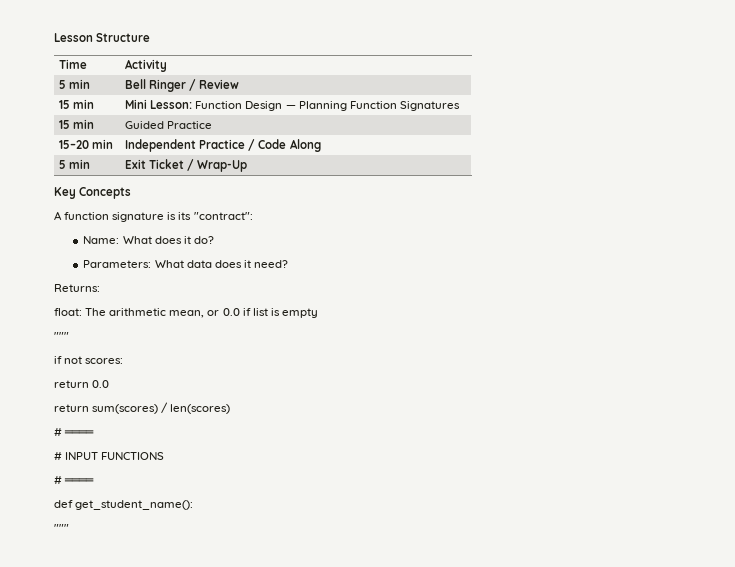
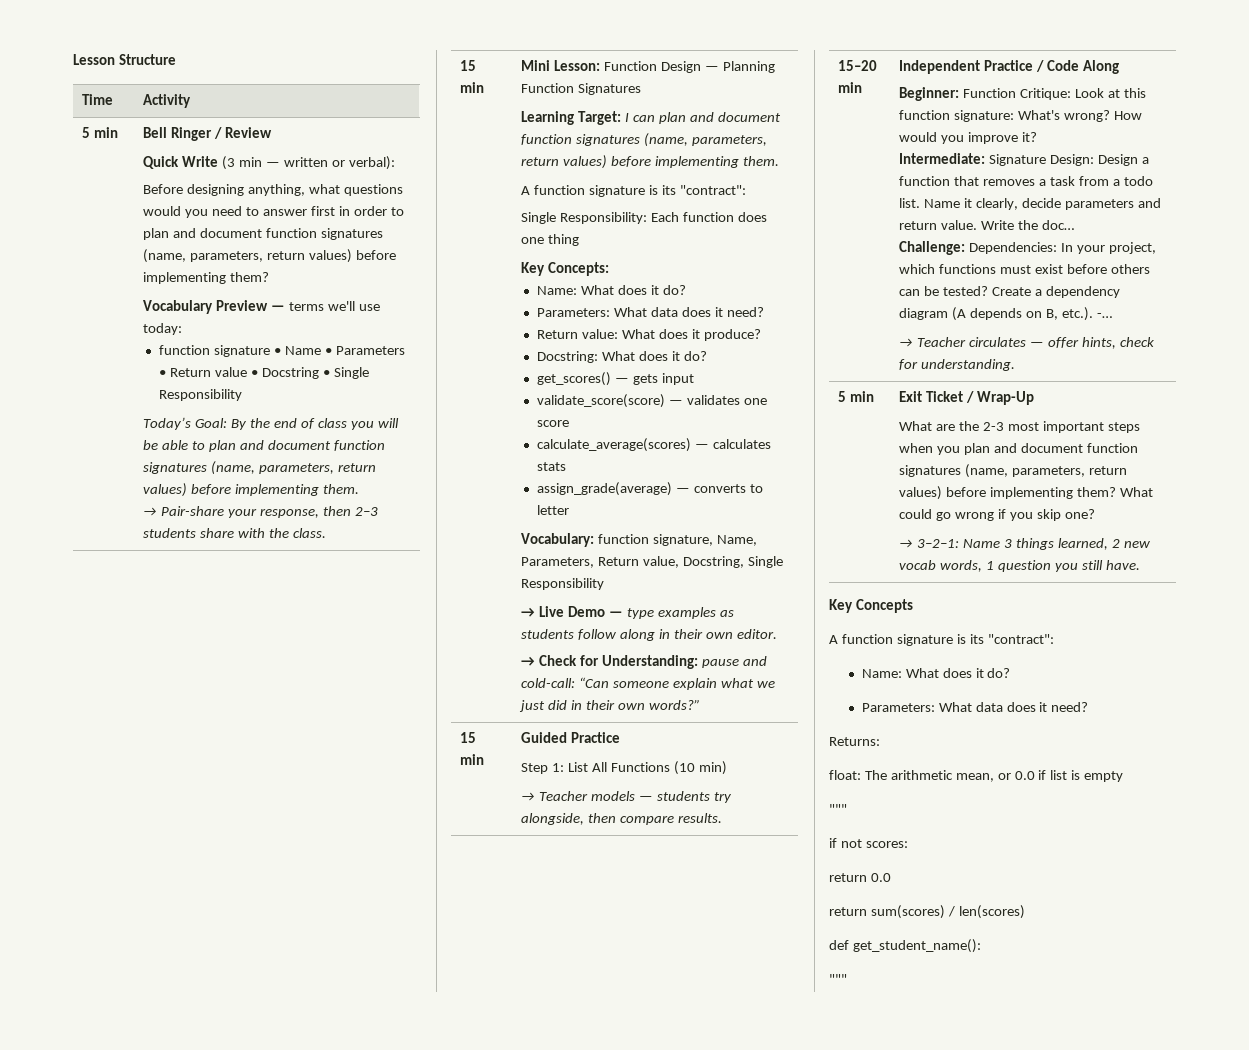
(240, 84) none -> [143,156,395,170] [143,184,404,196] [143,206,404,218] [143,228,384,240] [143,249,397,263] [143,272,270,284] [143,300,381,314] [143,323,183,335] [159,345,405,357] [159,367,369,379] [159,389,243,401] [143,417,399,430] [143,440,385,452] [143,461,377,475] [143,483,360,497] [143,506,379,518] [143,528,327,538] // Quick Write (3 min — written or verbal): // Before designing anything, what questions would you need to answer first in order to plan and document function signatures (name, parameters, return values) before implementing them? // Vocabulary Preview — terms we'll use today: // function signature • Name • Parameters • Return value • Docstring • Single Responsibility // Today’s Goal: By the end of class you will be able to plan and document function signatures (name, parameters, return values) before implementing them. // → Pair-share your response, then 2–3 students share with the class.
[59,119,95,129] [125,121,213,129] // 15 min | Guided Practice -> [521,111,781,125] [521,133,768,147] [521,155,780,169] [521,185,747,197] [521,212,768,224] [521,234,580,246] [521,262,610,276] [537,285,687,295] [537,307,764,317] [537,329,761,341] [537,351,708,363] [537,372,695,386] [537,394,768,408] [537,420,570,427] [537,438,772,452] [537,462,567,471] [537,482,764,496] [537,505,570,515] [521,533,758,547] [521,556,784,568] [521,578,605,590] [521,606,734,619] [521,629,777,641] [521,655,768,669] [521,677,776,690] [519,699,701,712] [460,732,477,743] [460,754,485,765] [521,732,621,743] [521,761,727,775] [521,791,733,803] [521,813,723,825] // Learning Target: I can plan and document function signatures (name, parameters, return values) before implementing them. // A function signature is its "contract": // Single Responsibility: Each function does one thing // Key Concepts: // Name: What does it do? // Parameters: What data does it need? // Return value: What does it produce? // Docstring: What does it do? // get_scores() — gets input // validate_score(score) — validates one score // calculate_average(scores) — calculates stats // assign_grade(average) — converts to letter // Vocabulary: function signature, Name, Parameters, Return value, Docstring, Single Responsibility // → Live Demo — type examples as students follow along in their own editor. // → Check for Understanding: pause and cold-call: “Can someone explain what we just did in their own words?” // 15 min | Guided Practice // Step 1: List All Functions (10 min) // → Teacher models — students try alongside, then compare results.
(321, 145) none -> [899,87,1147,101] [899,110,1143,122] [899,132,1038,144] [899,153,1150,166] [899,176,1153,186] [899,198,1161,210] [899,220,1075,230] [899,241,1157,255] [899,264,1151,274] [899,286,1121,298] [899,307,1112,321] [899,337,1154,349] [899,359,1016,371] // Beginner: Function Critique: Look at this function signature: What's wrong? How would you improve it? // Intermediate: Signature Design: Design a function that removes a task from a todo list. Name it clearly, decide parameters and return value. Write the doc… // Challenge: Dependencies: In your project, which functions must exist before others can be tested? Create a dependency diagram (A depends on B, etc.). -… // → Teacher circulates — offer hints, check for understanding.
(248, 166) none -> [899,421,1140,433] [899,443,1139,455] [899,464,1128,478] [899,486,1154,500] [899,509,1095,521] [899,538,1150,550] [899,560,1140,572] // What are the 2-3 most important steps when you plan and document function signatures (name, parameters, return values) before implementing them? What could go wrong if you skip one? // → 3–2–1: Name 3 things learned, 2 new vocab words, 1 question you still have.
[54,428,95,436] [54,452,165,460] [54,476,95,484] // # ════ // # INPUT FUNCTIONS // # ════ -> (1025, 912) none

